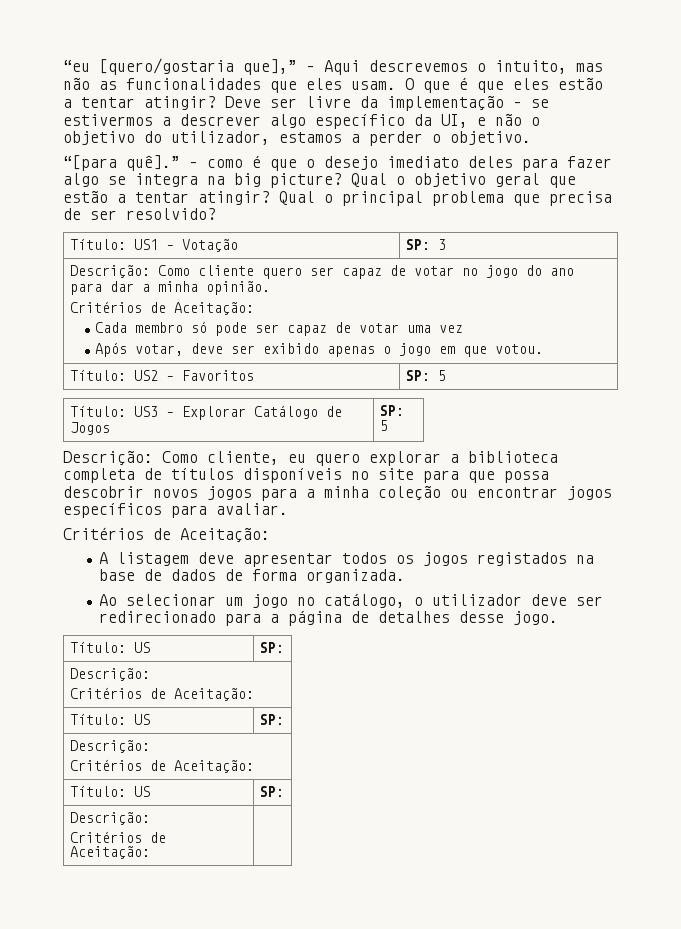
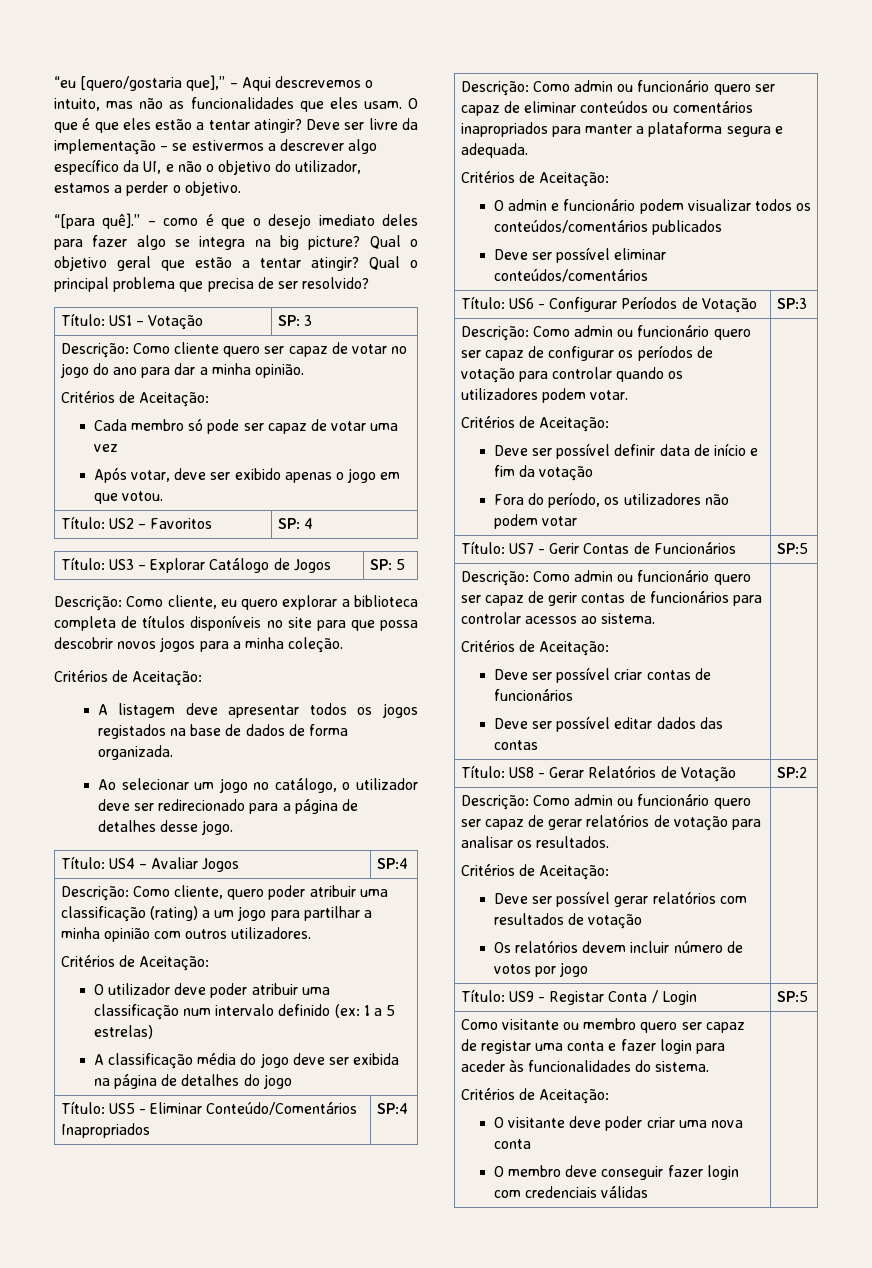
[437,370,446,381] 5 -> [303,518,313,529] 4
[378,485,612,501] [63,503,288,518] coleção ou encontrar jogos específicos para avaliar. -> [288,637,344,653] coleção.
[133,642,150,653] [259,642,284,653] [69,668,150,681] [69,687,254,701] [69,714,150,725] [259,714,284,725] [69,740,150,753] [69,759,254,773] [69,786,150,797] [259,786,284,797] [69,812,150,825] [69,831,166,843] [69,846,150,859] US | SP: // Descrição: // Critérios de Aceitação: // Título: US | SP: // Descrição: // Critérios de Aceitação: // Título: US | SP: // Descrição: // Critérios de Aceitação: -> [108,857,240,872] [376,858,408,869] [60,885,388,901] [60,906,372,922] [60,927,312,942] [60,955,210,971] [93,983,330,998] [93,1004,396,1020] [93,1025,153,1039] [93,1053,400,1069] [93,1074,292,1089] [60,1101,358,1115] [60,1123,150,1138] [376,1103,408,1114] [460,80,775,96] [460,101,753,116] [460,122,783,137] [460,143,528,158] [460,171,610,187] [493,199,812,214] [493,220,723,235] [493,247,667,263] [493,269,648,282] [460,296,757,313] [776,298,807,309] [460,325,751,341] [460,345,713,361] [460,367,684,383] [460,388,629,403] [460,416,610,432] [493,443,759,459] [493,465,594,481] [493,492,729,508] [493,514,578,529] [460,541,736,554] [776,543,808,554] [460,570,751,586] [460,591,762,606] [460,612,656,624] [460,640,610,656] [493,667,711,683] [493,689,573,701] [493,716,723,732] [493,740,538,750] [460,765,736,782] [776,767,807,778] [460,794,751,810] [460,814,761,831] [460,836,610,848] [460,864,610,880] [493,891,747,907] [493,913,643,929] [493,940,743,953] [493,962,589,977] [460,989,697,1005] [776,991,808,1002] [460,1018,745,1033] [460,1039,725,1054] [460,1059,710,1072] [460,1088,610,1104] [493,1116,743,1131] [493,1139,531,1149] [493,1165,739,1180] [493,1186,649,1198] US4 – Avaliar Jogos | SP:4 // Descrição: Como cliente, quero poder atribuir uma classificação (rating) a um jogo para partilhar a minha opinião com outros utilizadores. // Critérios de Aceitação: // O utilizador deve poder atribuir uma classificação num intervalo definido (ex: 1 a 5 estrelas) // A classificação média do jogo deve ser exibida na página de detalhes do jogo // Título: US5 - Eliminar Conteúdo/Comentários Inapropriados | SP:4 // Descrição: Como admin ou funcionário quero ser capaz de eliminar conteúdos ou comentários inapropriados para manter a plataforma segura e adequada. // Critérios de Aceitação: // O admin e funcionário podem visualizar todos os conteúdos/comentários publicados // Deve ser possível eliminar conteúdos/comentários // Título: US6 - Configurar Períodos de Votação | SP:3 // Descrição: Como admin ou funcionário quero ser capaz de configurar os períodos de votação para controlar quando os utilizadores podem votar. // Critérios de Aceitação: // Deve ser possível definir data de início e fim da votação // Fora do período, os utilizadores não podem votar | // Título: US7 - Gerir Contas de Funcionários | SP:5 // Descrição: Como admin ou funcionário quero ser capaz de gerir contas de funcionários para controlar acessos ao sistema. // Critérios de Aceitação: // Deve ser possível criar contas de funcionários // Deve ser possível editar dados das contas | // Título: US8 - Gerar Relatórios de Votação | SP:2 // Descrição: Como admin ou funcionário quero ser capaz de gerar relatórios de votação para analisar os resultados. // Critérios de Aceitação: // Deve ser possível gerar relatórios com resultados de votação // Os relatórios devem incluir número de votos por jogo | // Título: US9 - Registar Conta / Login | SP:5 // Como visitante ou membro quero ser capaz de registar uma conta e fazer login para aceder às funcionalidades do sistema. // Critérios de Aceitação: // O visitante deve poder criar uma nova conta // O membro deve conseguir fazer login com credenciais válidas

